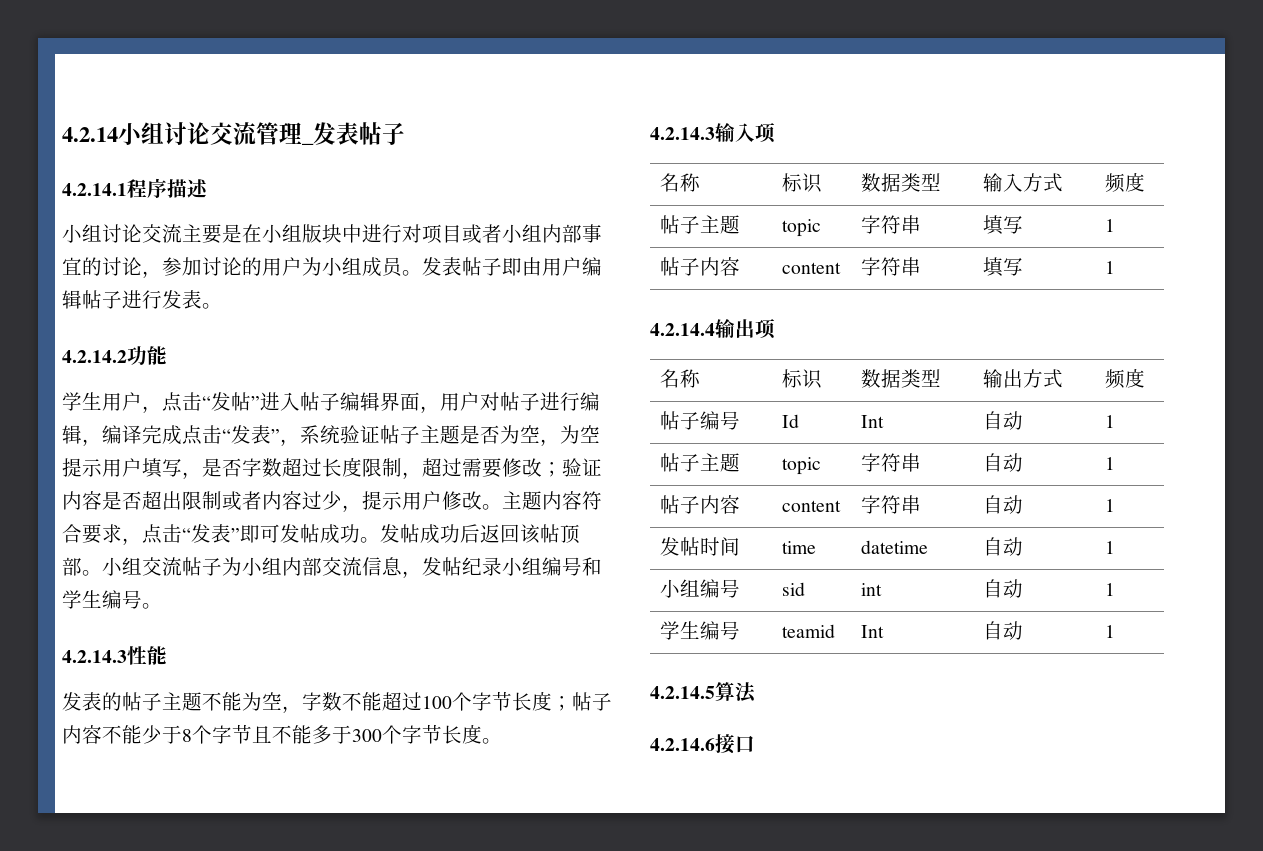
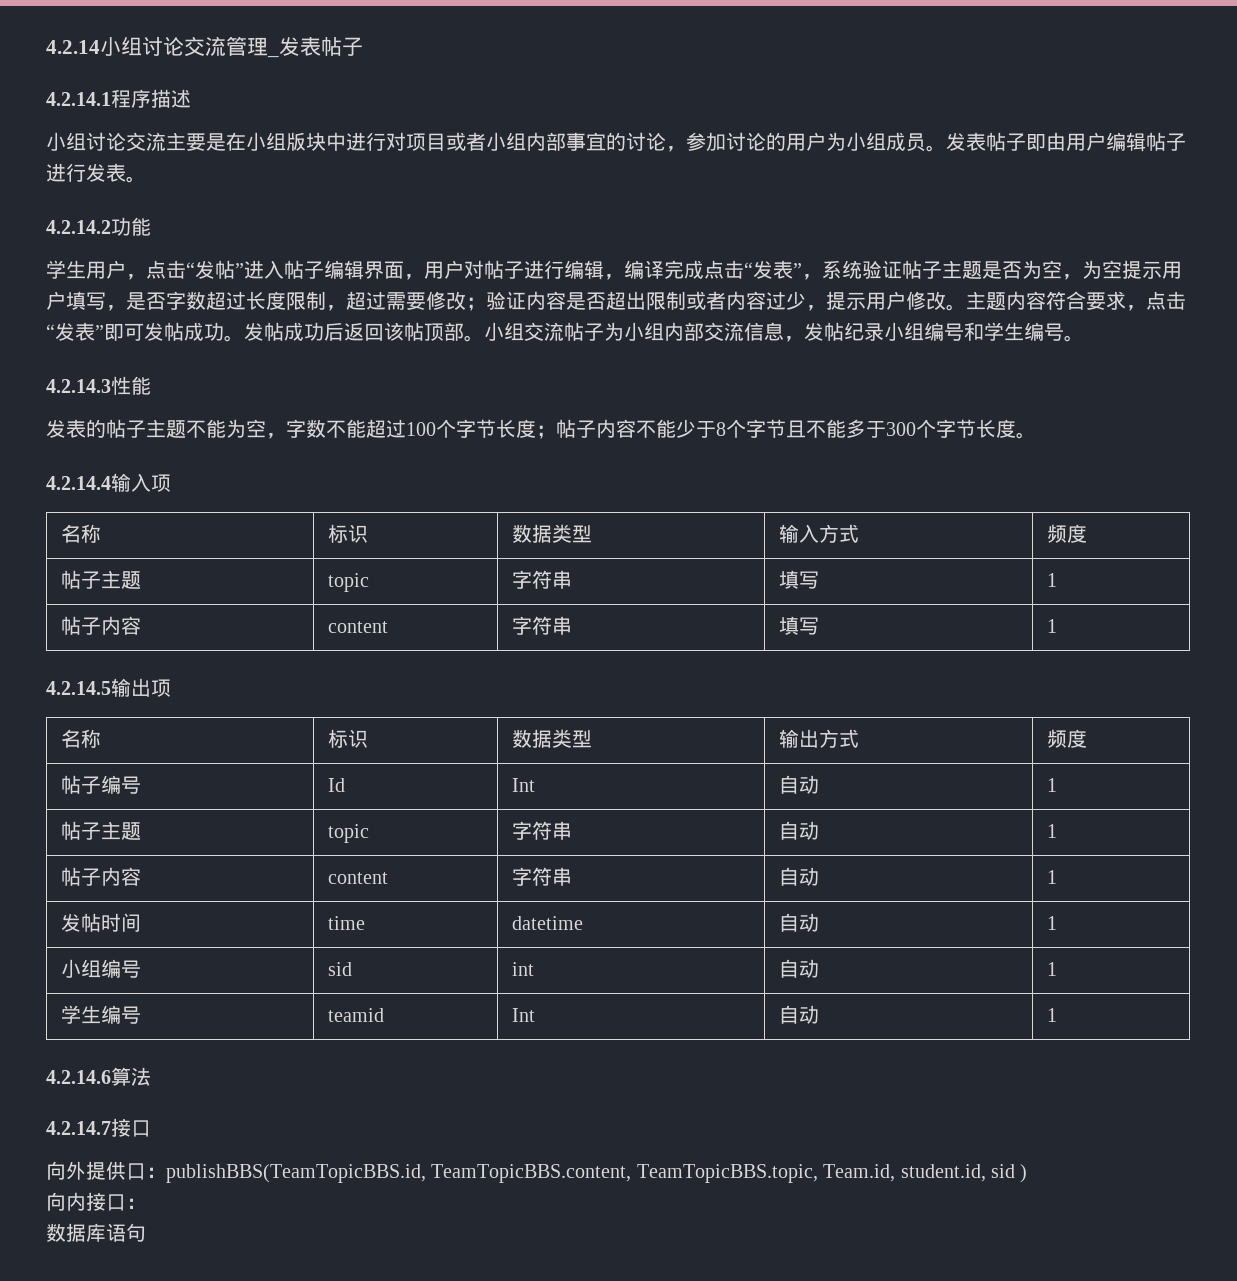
[650,127,715,140] 4.2.14.3 -> [46,476,111,490] 4.2.14.4
[650,323,715,336] 4.2.14.4 -> [46,681,111,695] 4.2.14.5
[650,686,715,699] 4.2.14.5 -> [46,1070,111,1084] 4.2.14.6
[650,734,755,754] 4.2.14.6接口 -> [46,1118,151,1137] [46,1161,1028,1183] [46,1192,146,1211] [46,1223,146,1242] 4.2.14.7接口 // 向外提供口：publishBBS(TeamTopicBBS.id, TeamTopicBBS.content, TeamTopicBBS.topic, Team.id, student.id, sid ) // 向内接口： // 数据库语句

